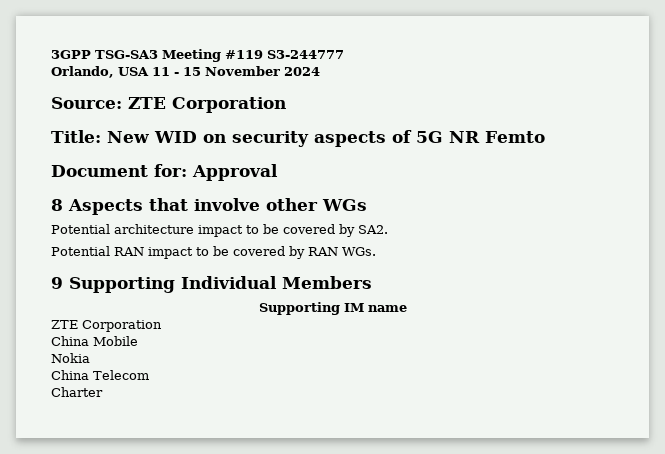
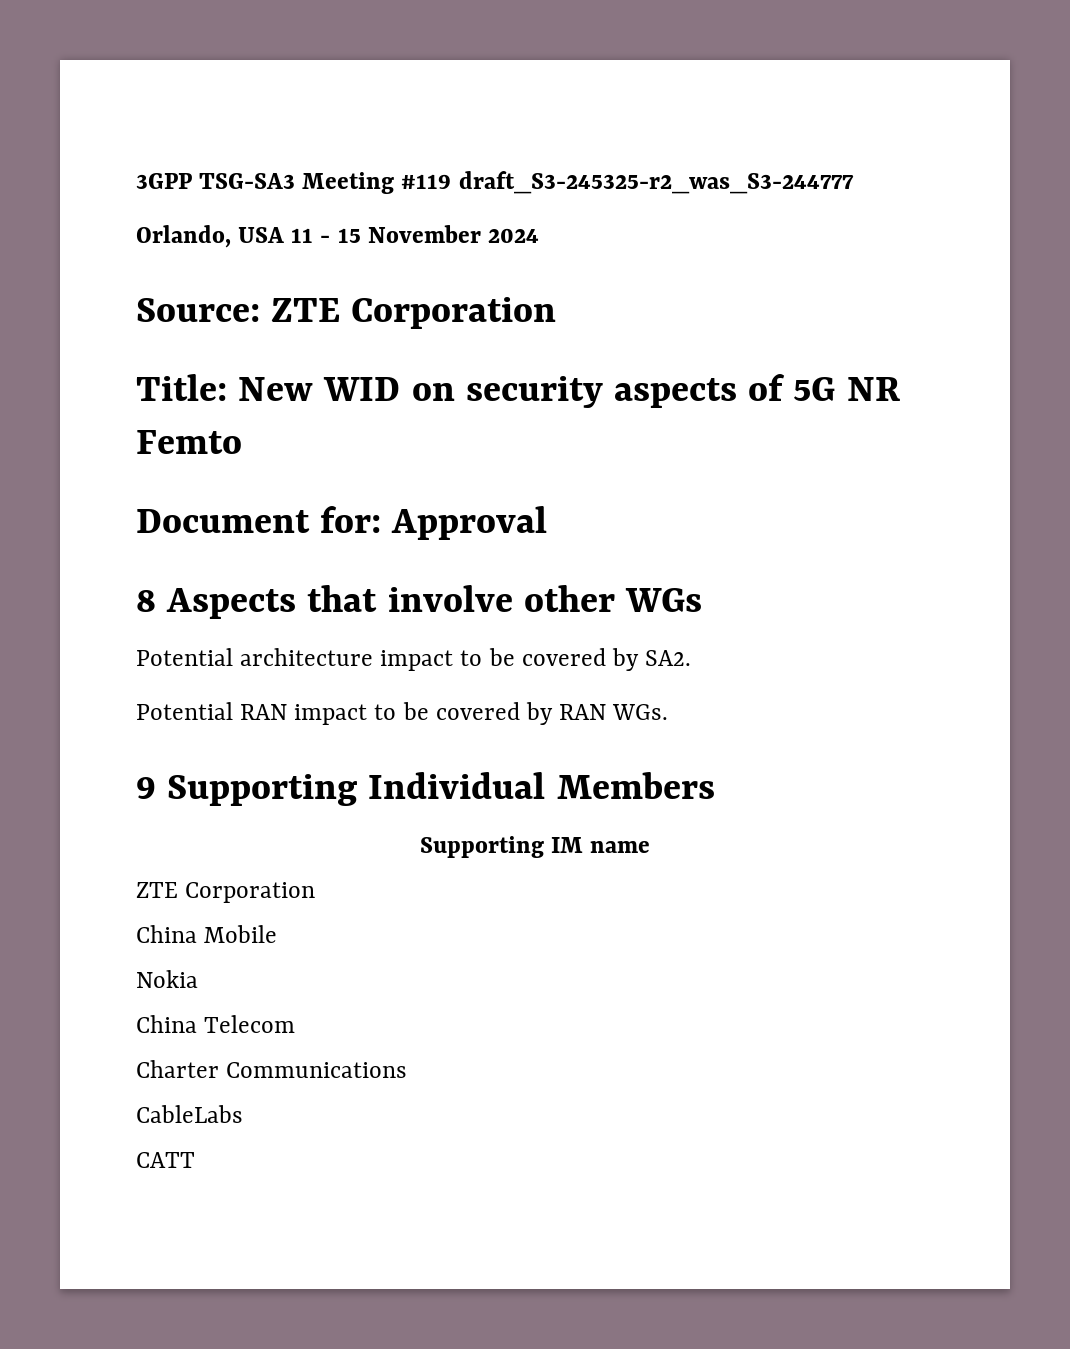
[267,50,344,59] S3-244777 -> [458,171,854,194] draft_S3-245325-r2_was_S3-244777
(103, 392) none -> [226,1062,408,1078] [136,1105,243,1123] [136,1152,195,1168] Communications // CableLabs // CATT

